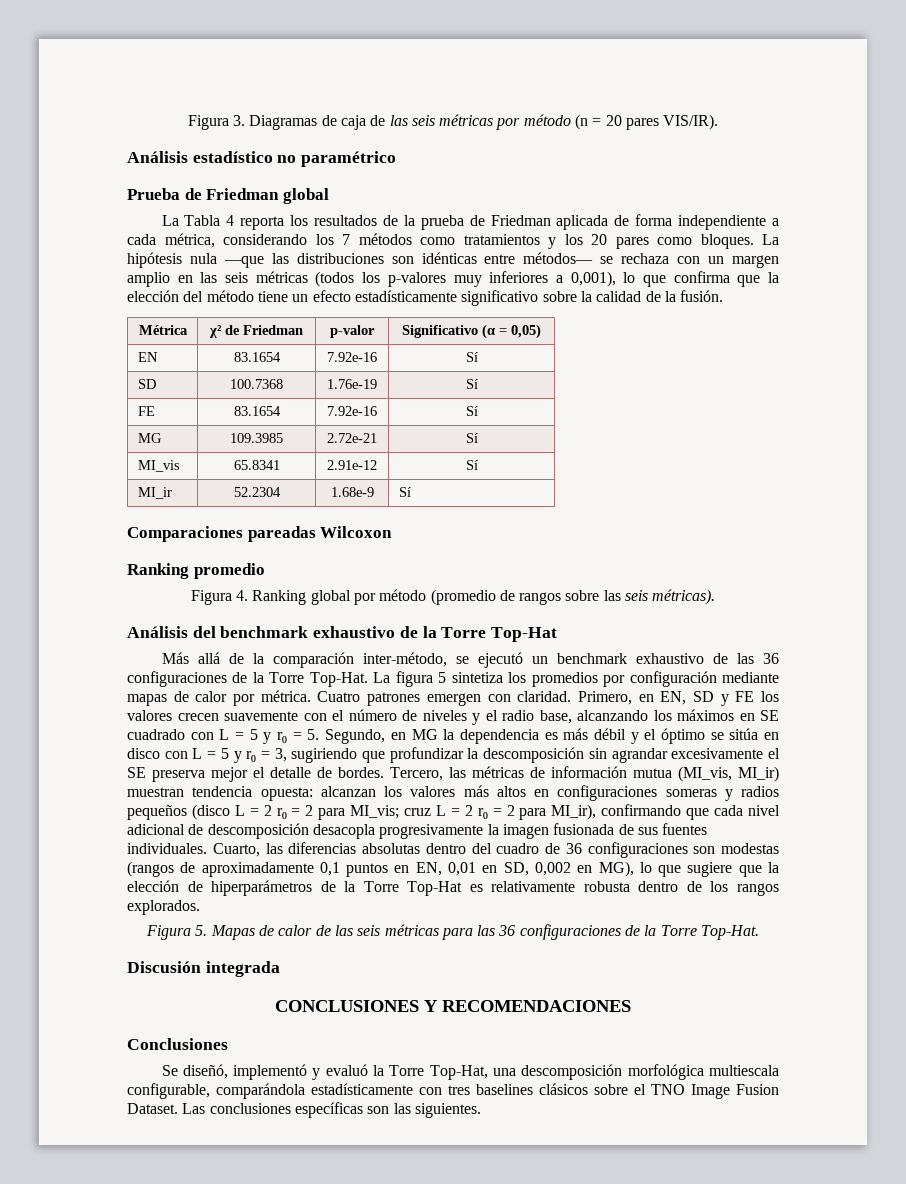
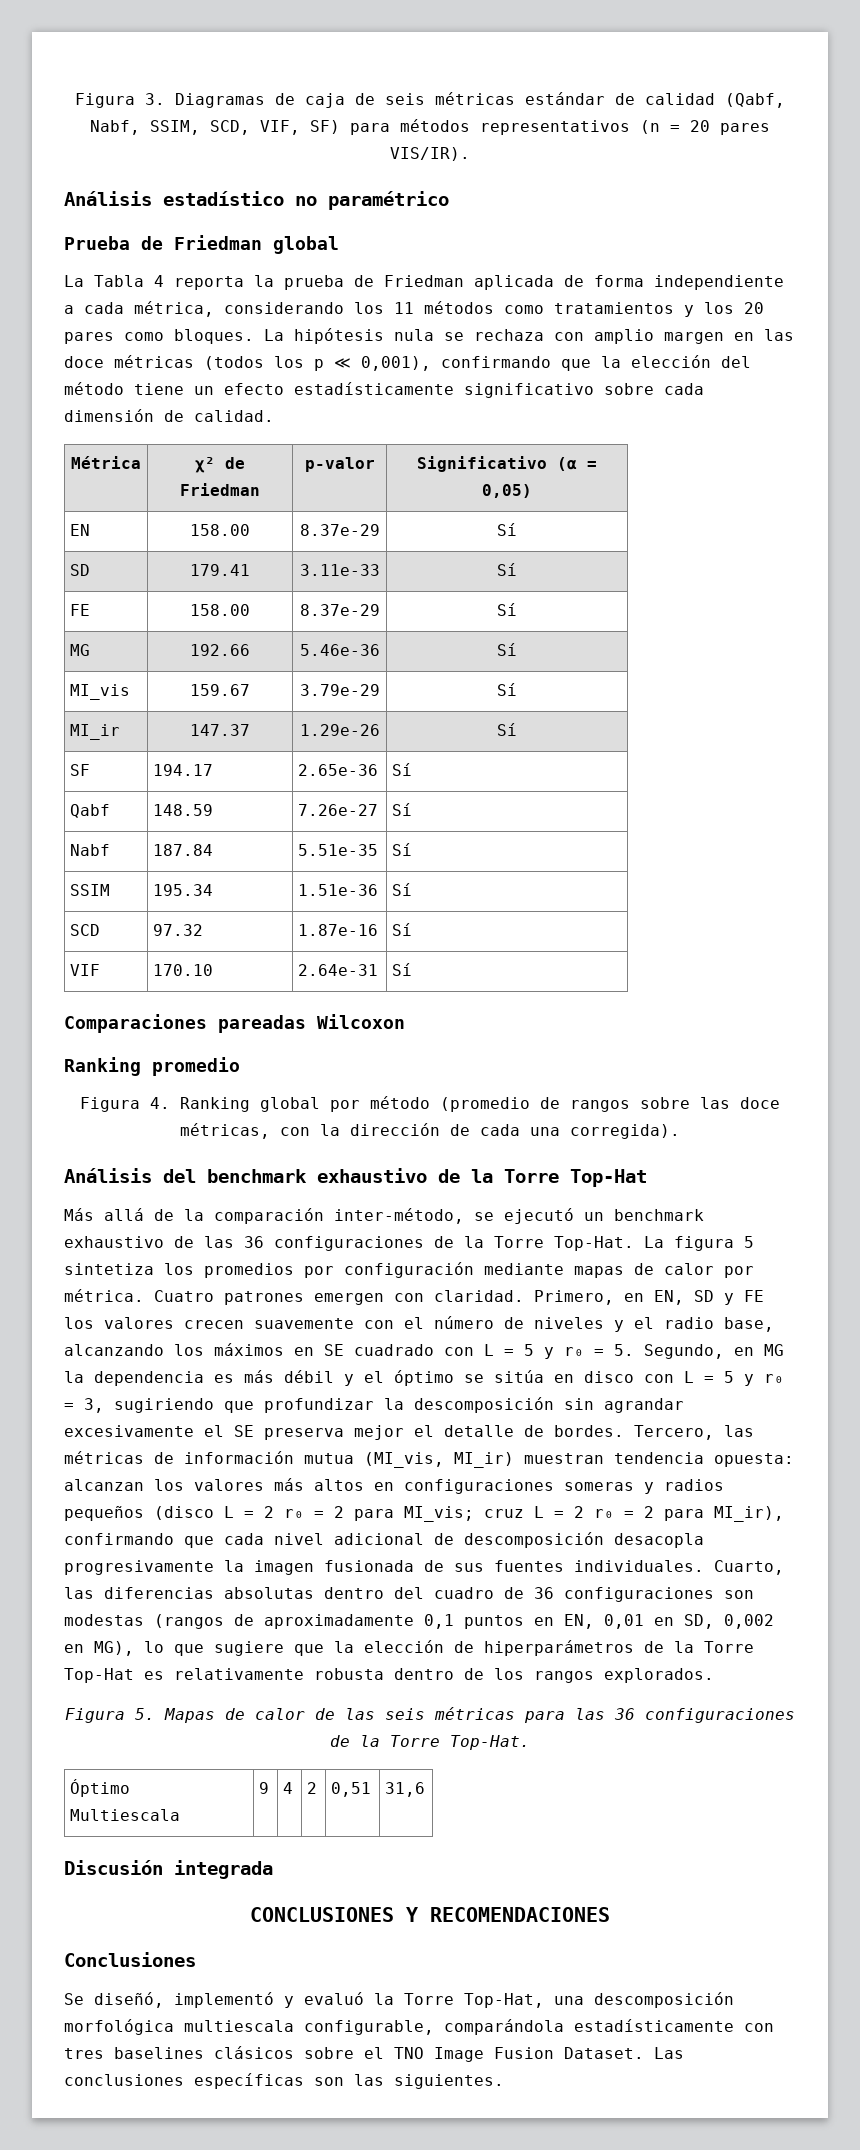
[389,114,571,130] las seis métricas por método -> [385,92,785,108] [90,119,630,135] seis métricas estándar de calidad (Qabf, Nabf, SSIM, SCD, VIF, SF) para métodos representativos
[290,215,398,226] los resultados de -> (244, 283) none
[342,234,350,245] 7 -> [394,302,414,314] 11
[223,252,779,268] [127,272,170,287] —que las distribuciones son idénticas entre métodos— se rechaza con un margen amplio -> [444,329,724,344] se rechaza con amplio margen
[225,272,249,283] seis -> [64,356,104,368] doce
[387,271,730,287] p-valores muy inferiores a 0,001), lo que confirma -> [314,356,551,371] p ≪ 0,001), confirmando
[580,290,724,302] la calidad de la fusión. -> [664,383,704,395] [64,409,274,422] cada dimensión de calidad.
[233,352,281,362] [327,352,377,362] 83.1654 | 7.92e-16 -> [190,524,250,536] [299,524,380,536] 158.00 | 8.37e-29
[230,379,283,389] [327,379,377,389] 100.7368 | 1.76e-19 -> [190,564,250,576] [299,564,380,576] 179.41 | 3.11e-33
[233,406,281,416] [327,406,377,416] 83.1654 | 7.92e-16 -> [190,604,250,616] [299,604,380,616] 158.00 | 8.37e-29
[230,433,283,443] [327,433,377,443] 109.3985 | 2.72e-21 -> [190,644,250,656] [299,644,380,656] 192.66 | 5.46e-36
[233,460,280,470] [327,460,377,470] 65.8341 | 2.91e-12 -> [190,684,250,696] [299,684,380,696] 159.67 | 3.79e-29
[233,487,281,497] [330,487,374,497] 52.2304 | 1.68e-9 -> [190,724,250,736] [299,724,380,736] [497,723,517,736] [70,764,91,776] [153,764,214,776] [298,764,379,776] [392,763,413,776] [70,804,111,818] [153,804,214,816] [298,804,379,816] [392,803,413,816] [70,844,111,856] [153,844,214,856] [298,844,379,856] [392,843,413,856] [70,884,111,896] [153,884,214,896] [298,884,379,896] [392,883,413,896] [70,924,101,936] [153,924,204,936] [298,924,379,936] [392,923,413,936] [70,964,101,976] [153,964,214,976] [298,964,379,976] 147.37 | 1.29e-26 | Sí // SF | 194.17 | 2.65e-36 | Sí // Qabf | 148.59 | 7.26e-27 | Sí // Nabf | 187.84 | 5.51e-35 | Sí // SSIM | 195.34 | 1.51e-36 | Sí // SCD | 97.32 | 1.87e-16 | Sí // VIF | 170.10 | 2.64e-31
[625,589,716,605] seis métricas). -> [740,1097,780,1109] [180,1123,680,1139] doce métricas, con la dirección de cada una corregida).
(760, 932) none -> [70,1779,131,1797] [70,1809,181,1821] [259,1782,270,1794] [283,1782,294,1794] [307,1782,318,1794] [331,1782,372,1797] [385,1782,426,1797] // Óptimo Multiescala | 9 | 4 | 2 | 0,51 | 31,6

